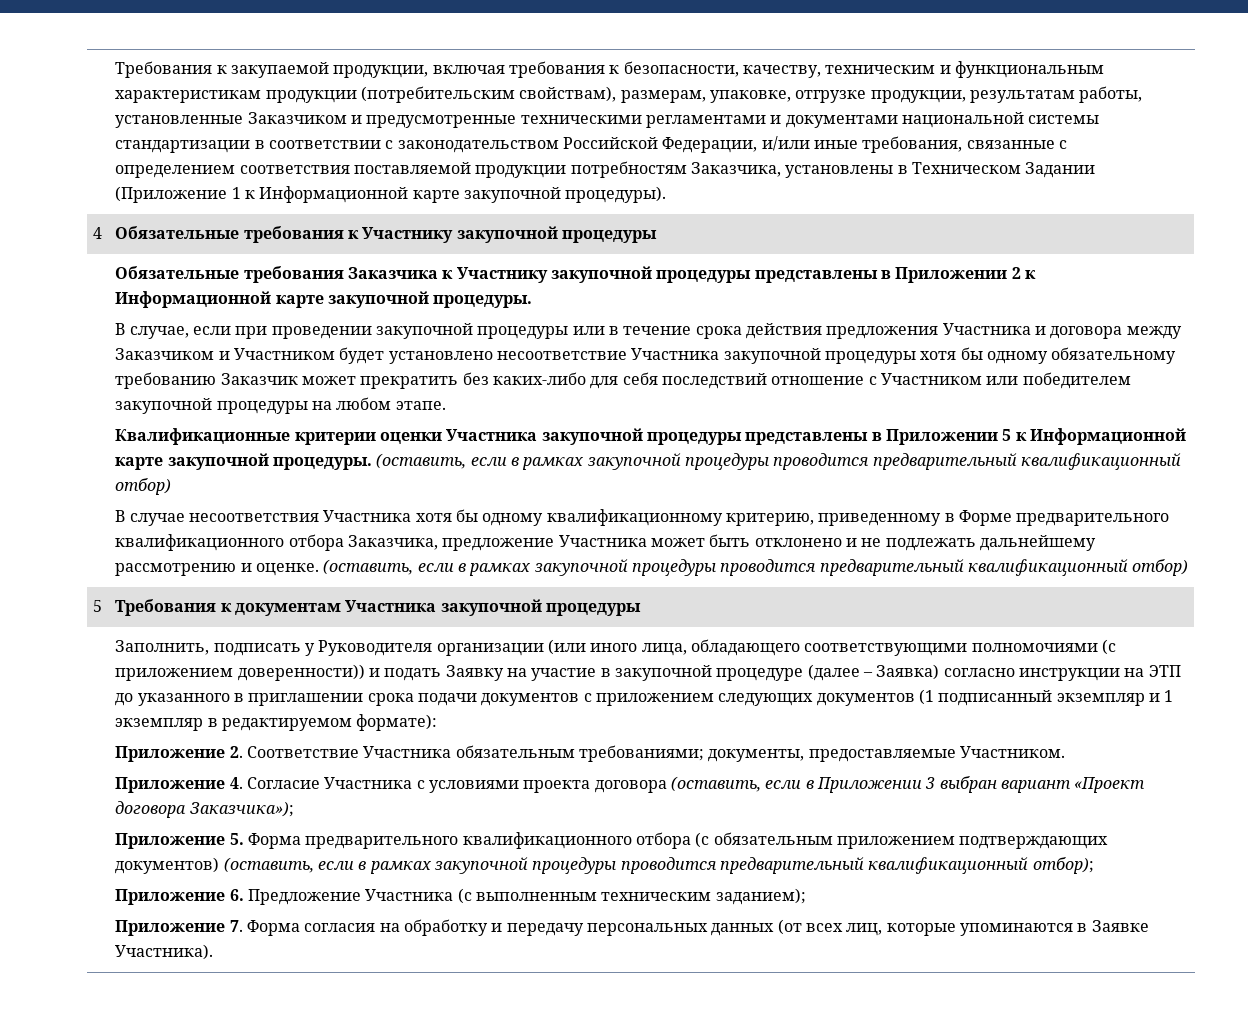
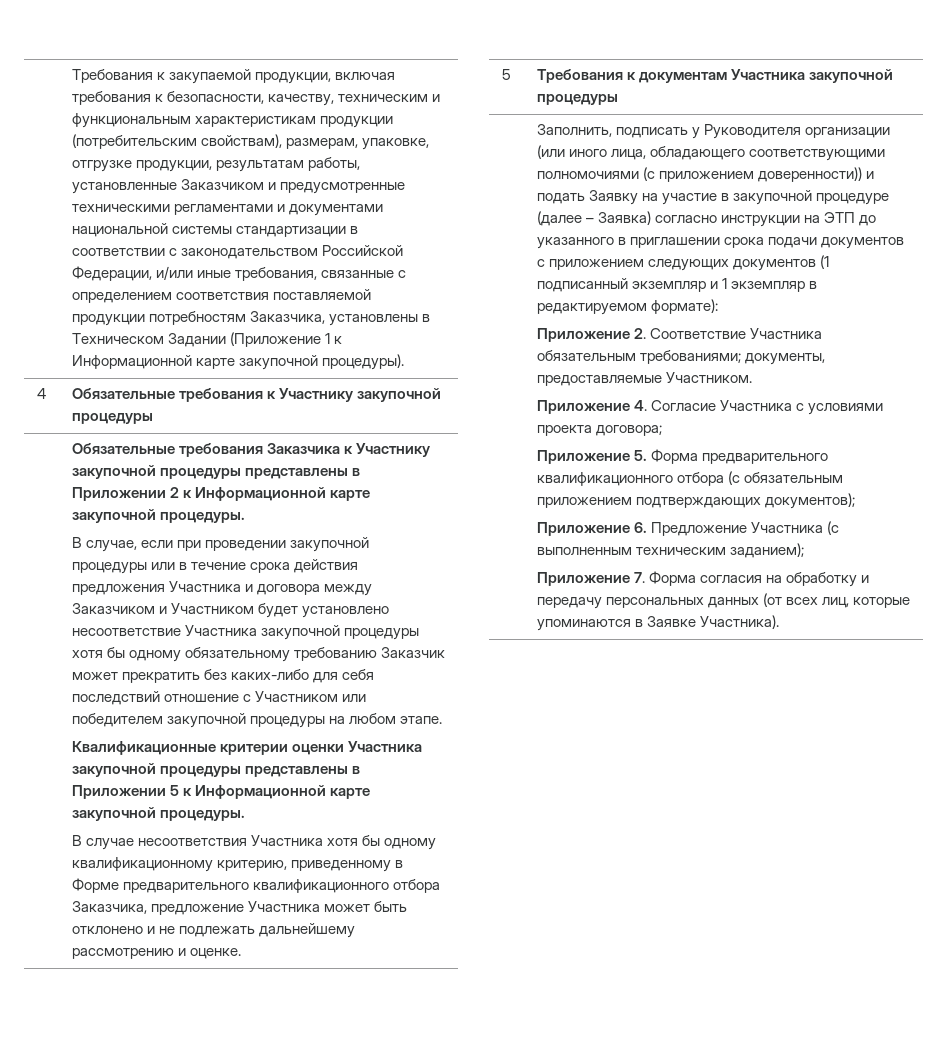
[376,453,1181,470] [115,478,172,495] (оставить, если в рамках закупочной процедуры проводится предварительный квалификационный отбор) -> (245, 815) none
[323,559,1189,576] (оставить, если в рамках закупочной процедуры проводится предварительный квалификационный отбор) -> (241, 953) none
[594,776,1146,793] [115,801,294,818] договора (оставить, если в Приложении 3 выбран вариант «Проект договора Заказчика»); -> [595,425,662,436] договора;
[115,857,1094,874] документов) (оставить, если в рамках закупочной процедуры проводится предварительный квалификационный отбор); -> [764,493,855,509] документов);

